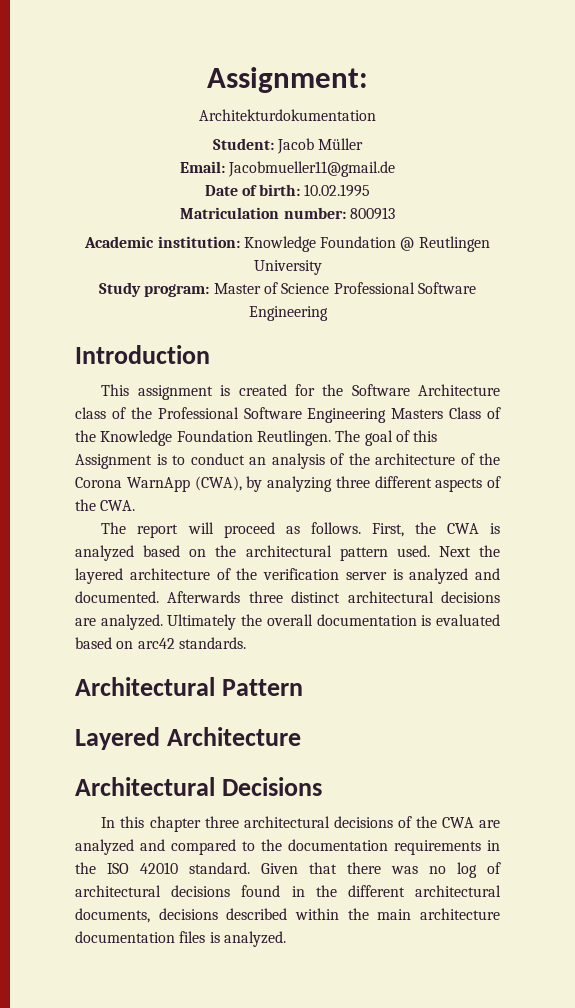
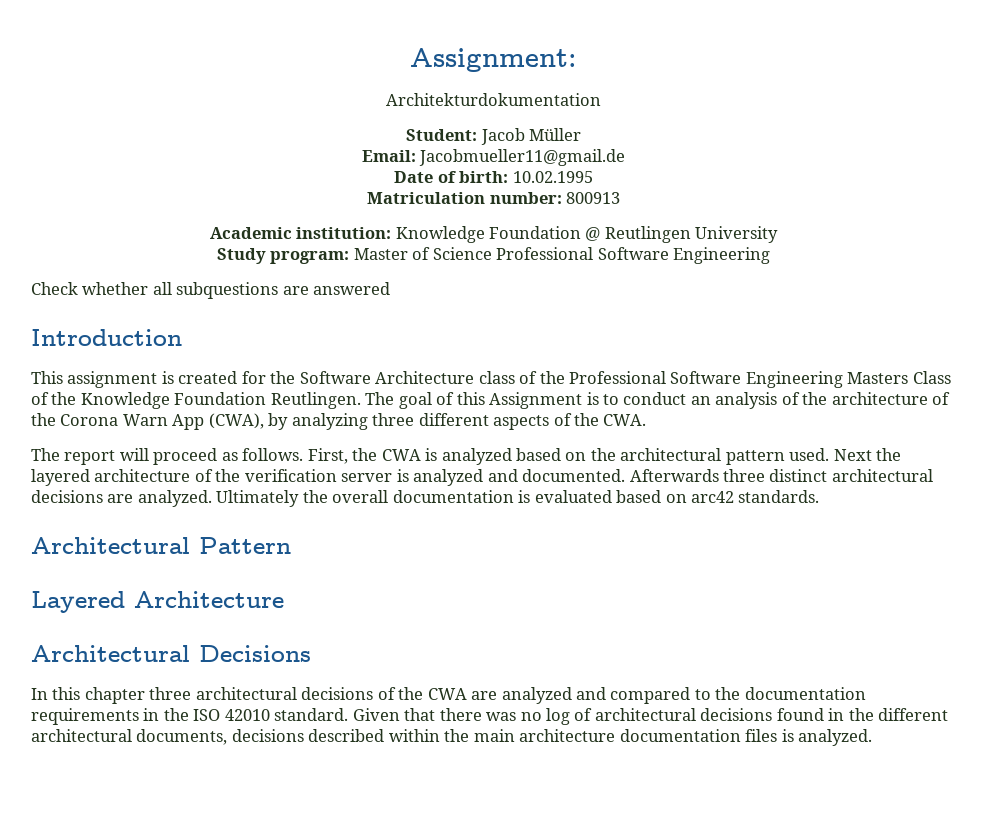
(328, 313) none -> [31,282,391,299] // Check whether all subquestions are answered
[126,477,190,492] WarnApp -> [122,414,205,430] Warn App

